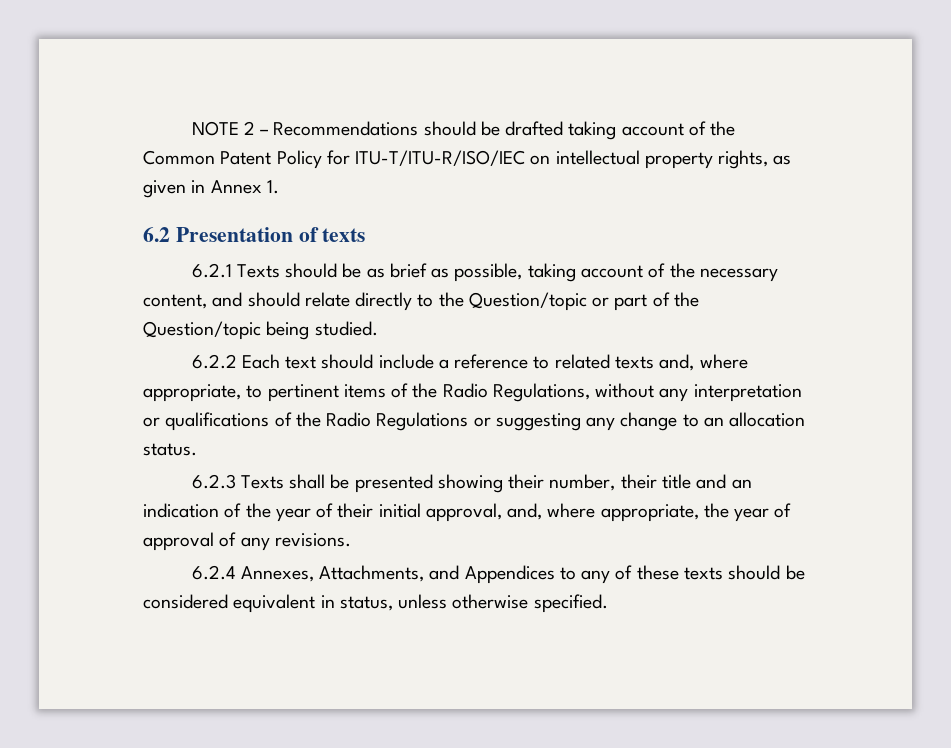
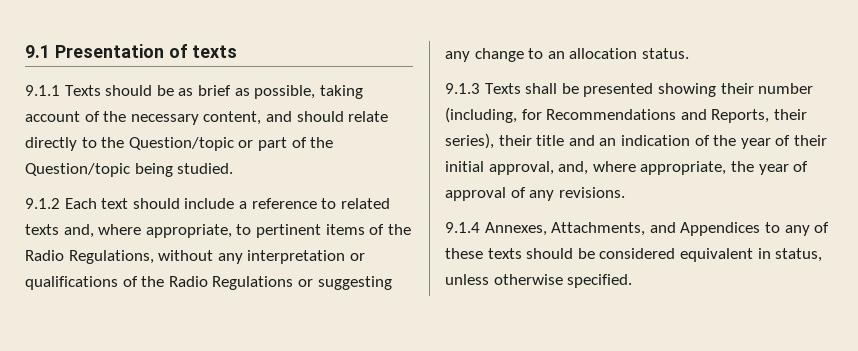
[191,121,736,140] [143,150,792,169] [143,180,279,198] [143,227,170,242] NOTE 2 – Recommendations should be drafted taking account of the Common Patent Policy for ITU-T/ITU-R/ISO/IEC on intellectual property rights, as given in Annex 1. // 6.2 -> [25,45,50,58] 9.1
[191,263,232,278] 6.2.1 -> [25,85,60,96] 9.1.1
[191,354,237,369] 6.2.2 -> [25,198,60,209] 9.1.2
[191,474,236,489] 6.2.3 -> [445,83,480,94] 9.1.3
[549,474,616,491] number, -> [758,83,814,94] [445,107,807,123] [445,133,494,149] number (including, for Recommendations and Reports, their series),
[191,565,236,580] 6.2.4 -> [445,222,480,233] 9.1.4

